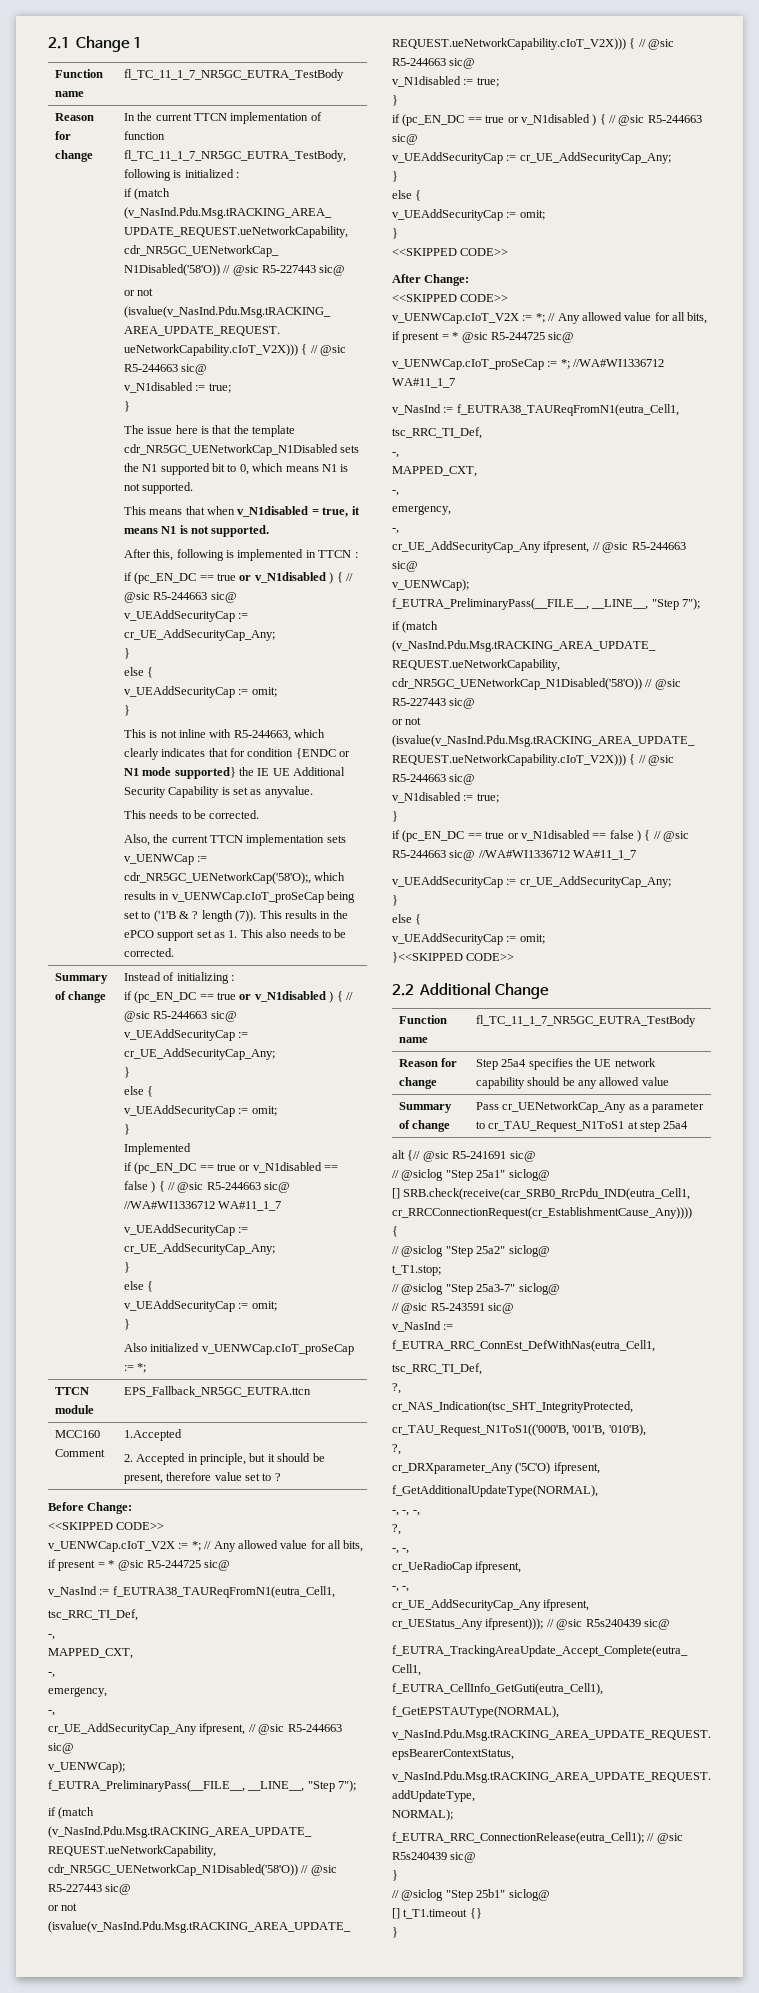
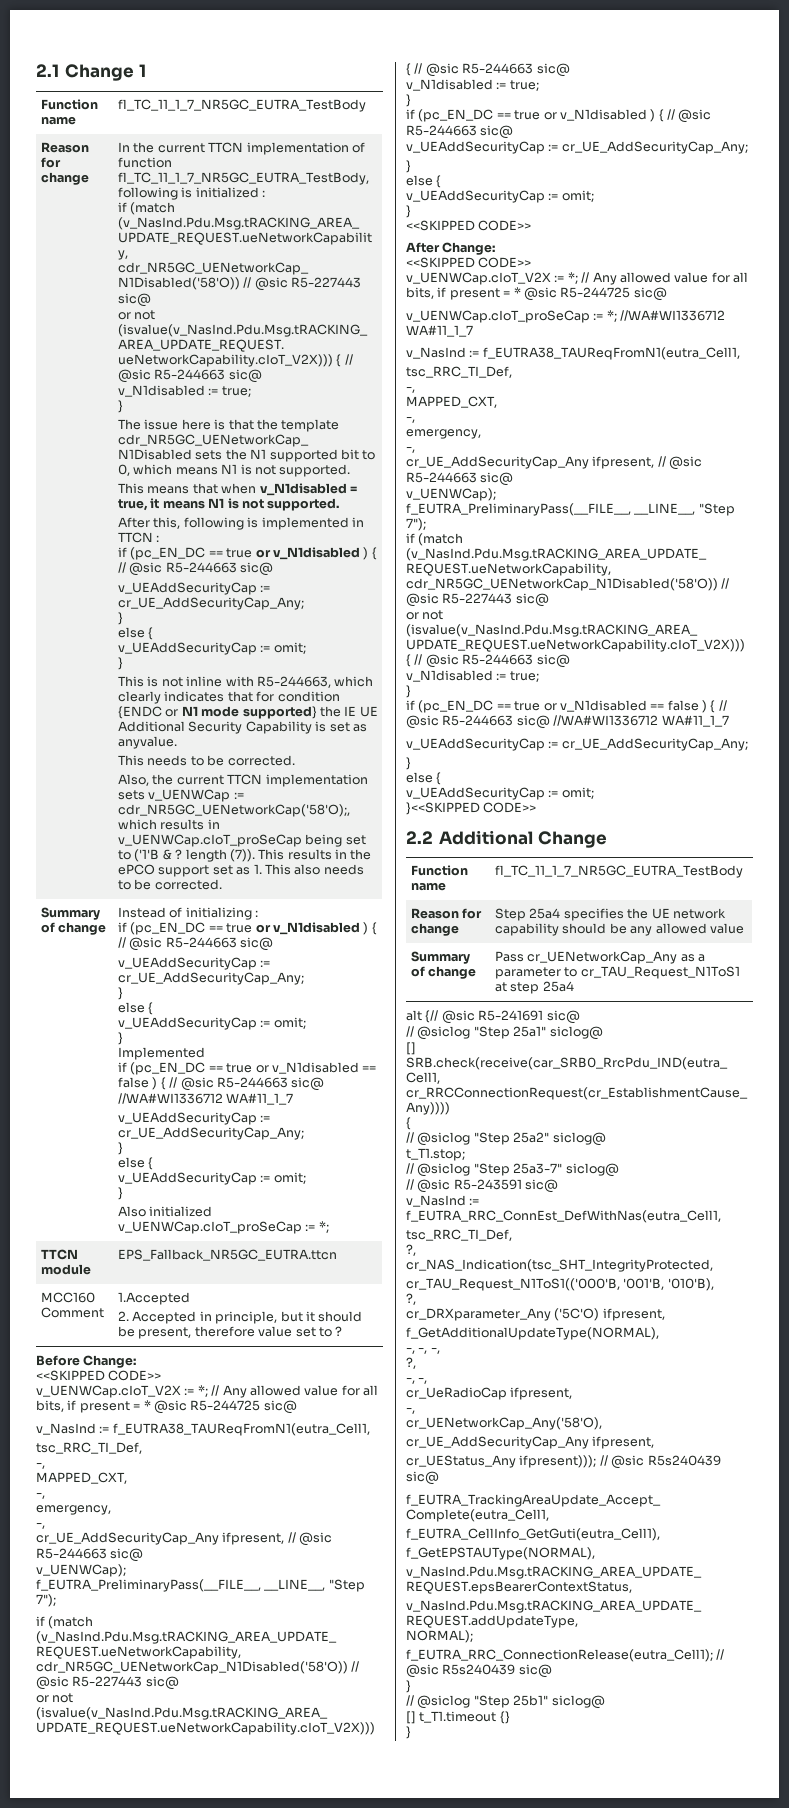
[402,1586,410,1592] -, -> [406,1417,602,1430] // cr_UENetworkCap_Any('58'O),

